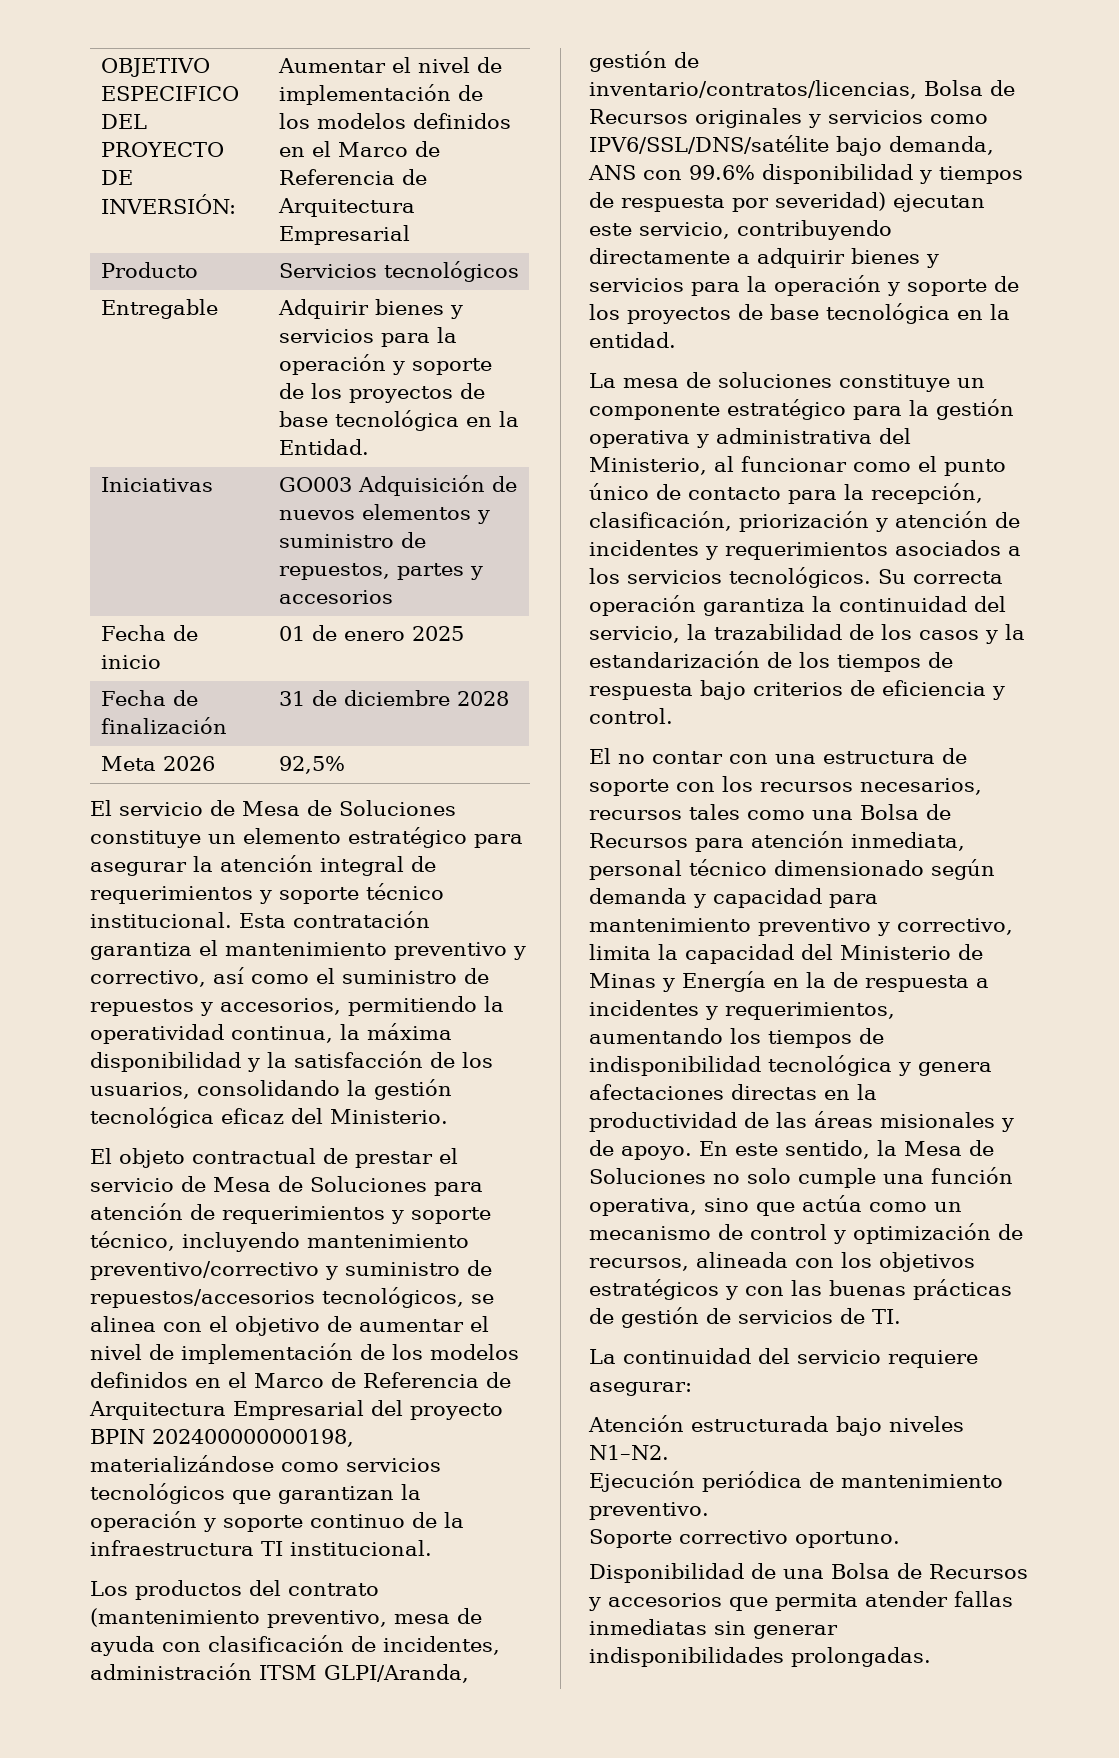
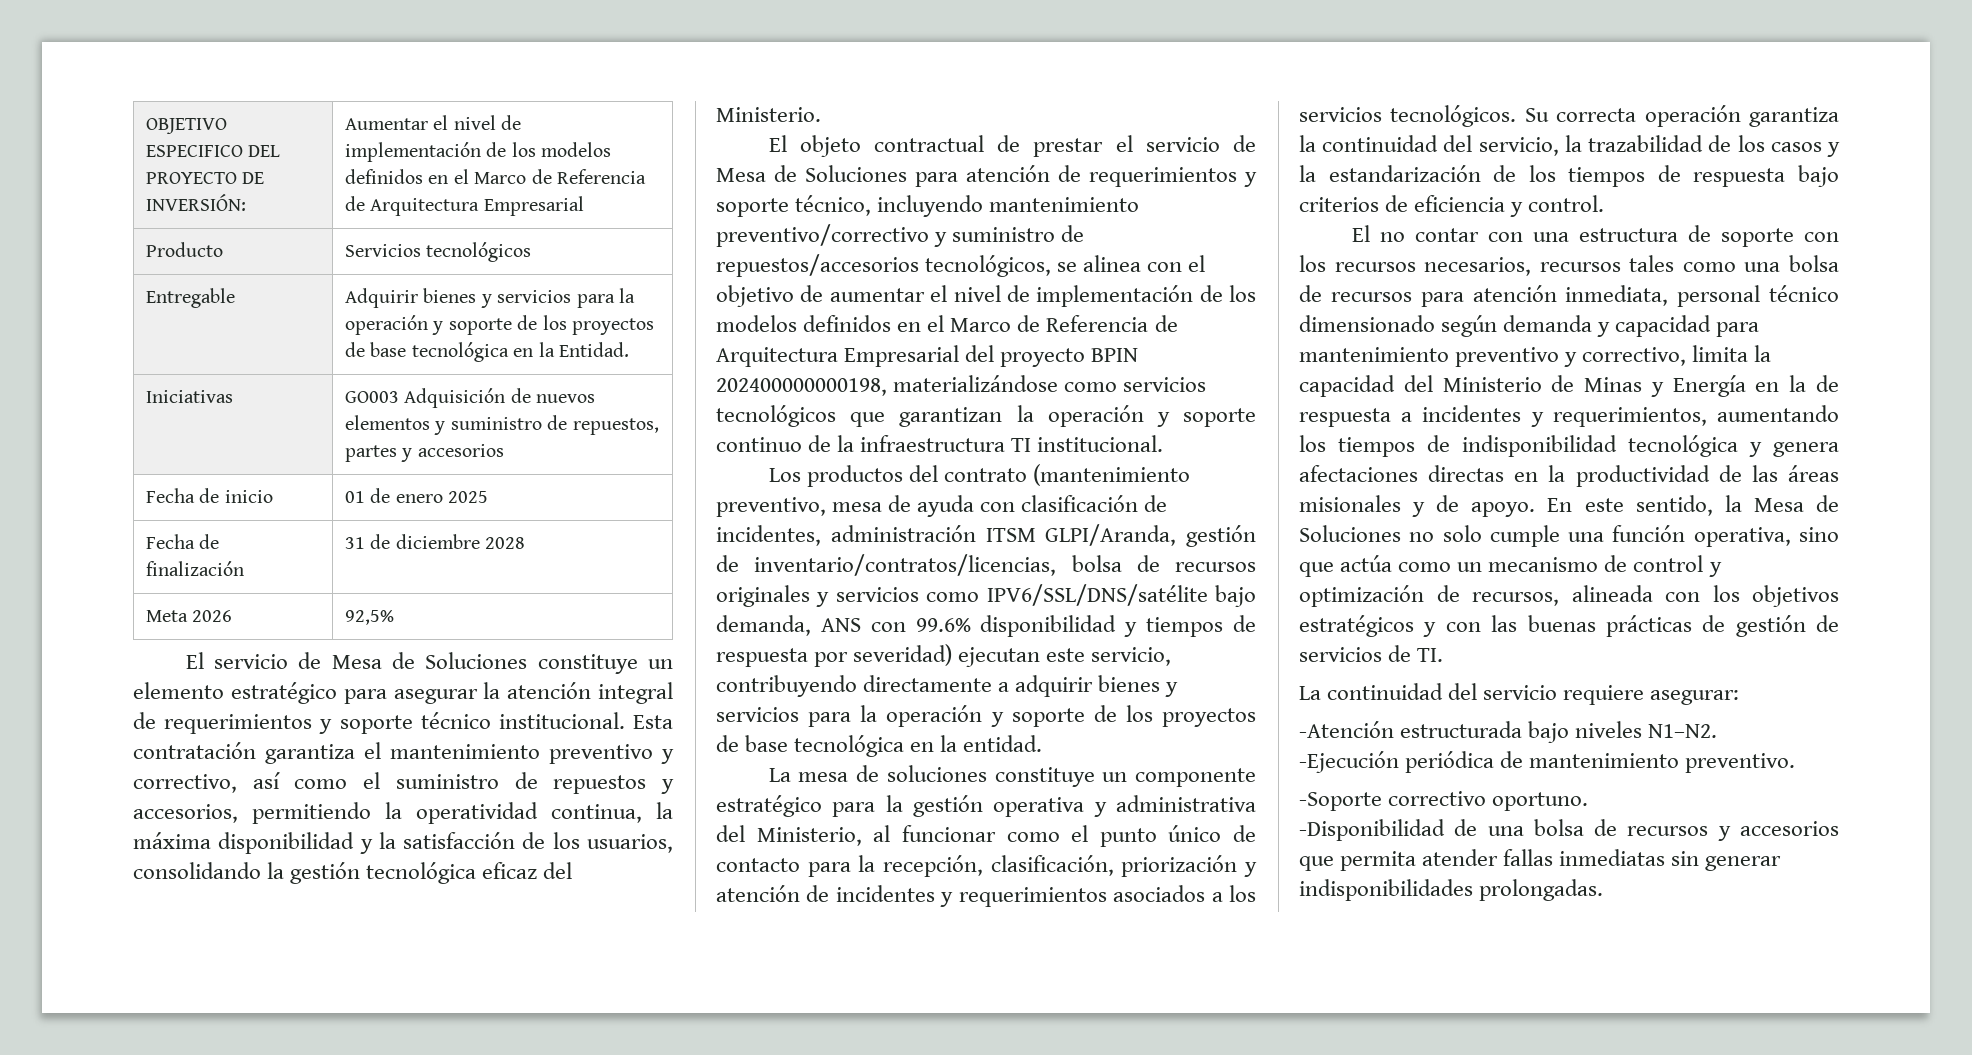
[924,80,1015,96] [589,109,688,124] Bolsa de Recursos -> [1071,555,1256,572] bolsa de recursos
[860,804,951,820] [589,833,688,848] Bolsa de Recursos -> [1789,255,1839,272] [1299,285,1412,302] bolsa de recursos
[588,1415,684,1432] Atención -> [1299,721,1394,738] -Atención
[589,1471,695,1492] Ejecución -> [1299,751,1399,773] -Ejecución
[589,1529,672,1548] Soporte -> [1299,792,1382,811] -Soporte
[589,1563,744,1583] Disponibilidad -> [1299,819,1445,841] -Disponibilidad
[831,1563,1028,1579] Bolsa de Recursos -> [1533,819,1709,836] bolsa de recursos

